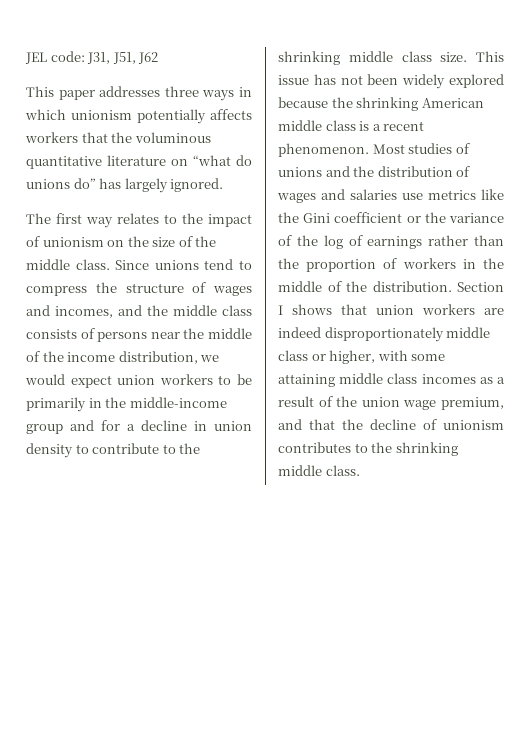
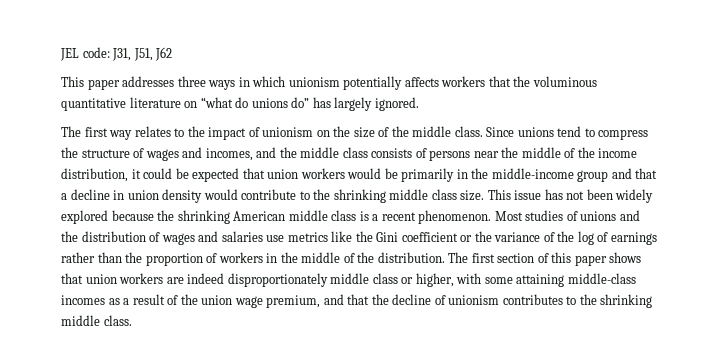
[200,355,220,362] [25,374,232,388] we would expect union workers to -> [131,168,382,182] it could be expected that union workers would
[101,420,120,431] for -> [635,168,658,179] that
[75,444,89,454] to -> [203,189,238,200] would
[457,282,504,292] [278,305,283,315] Section I -> [448,252,607,266] The first section of this paper
[339,373,418,384] middle class -> [567,273,636,284] middle-class

